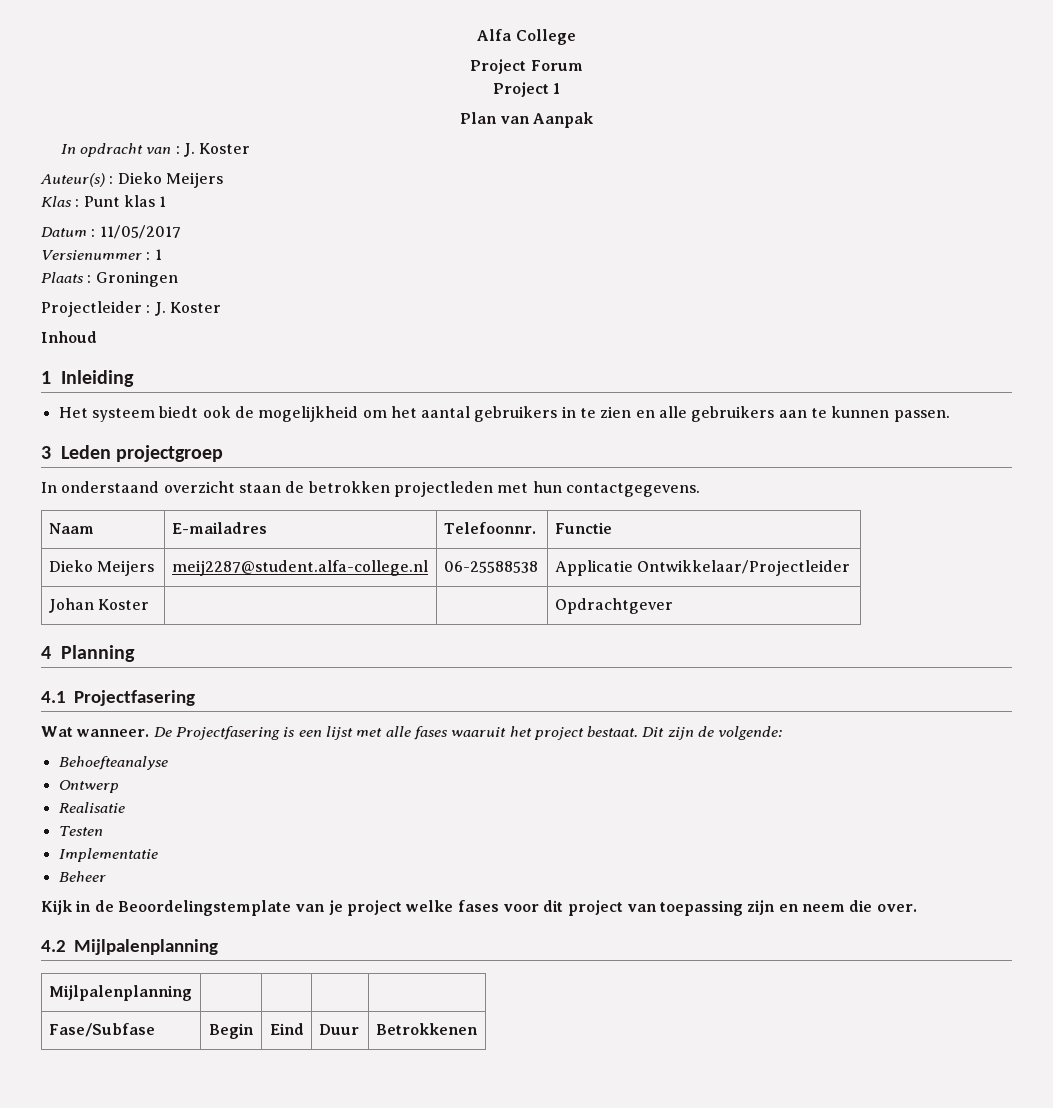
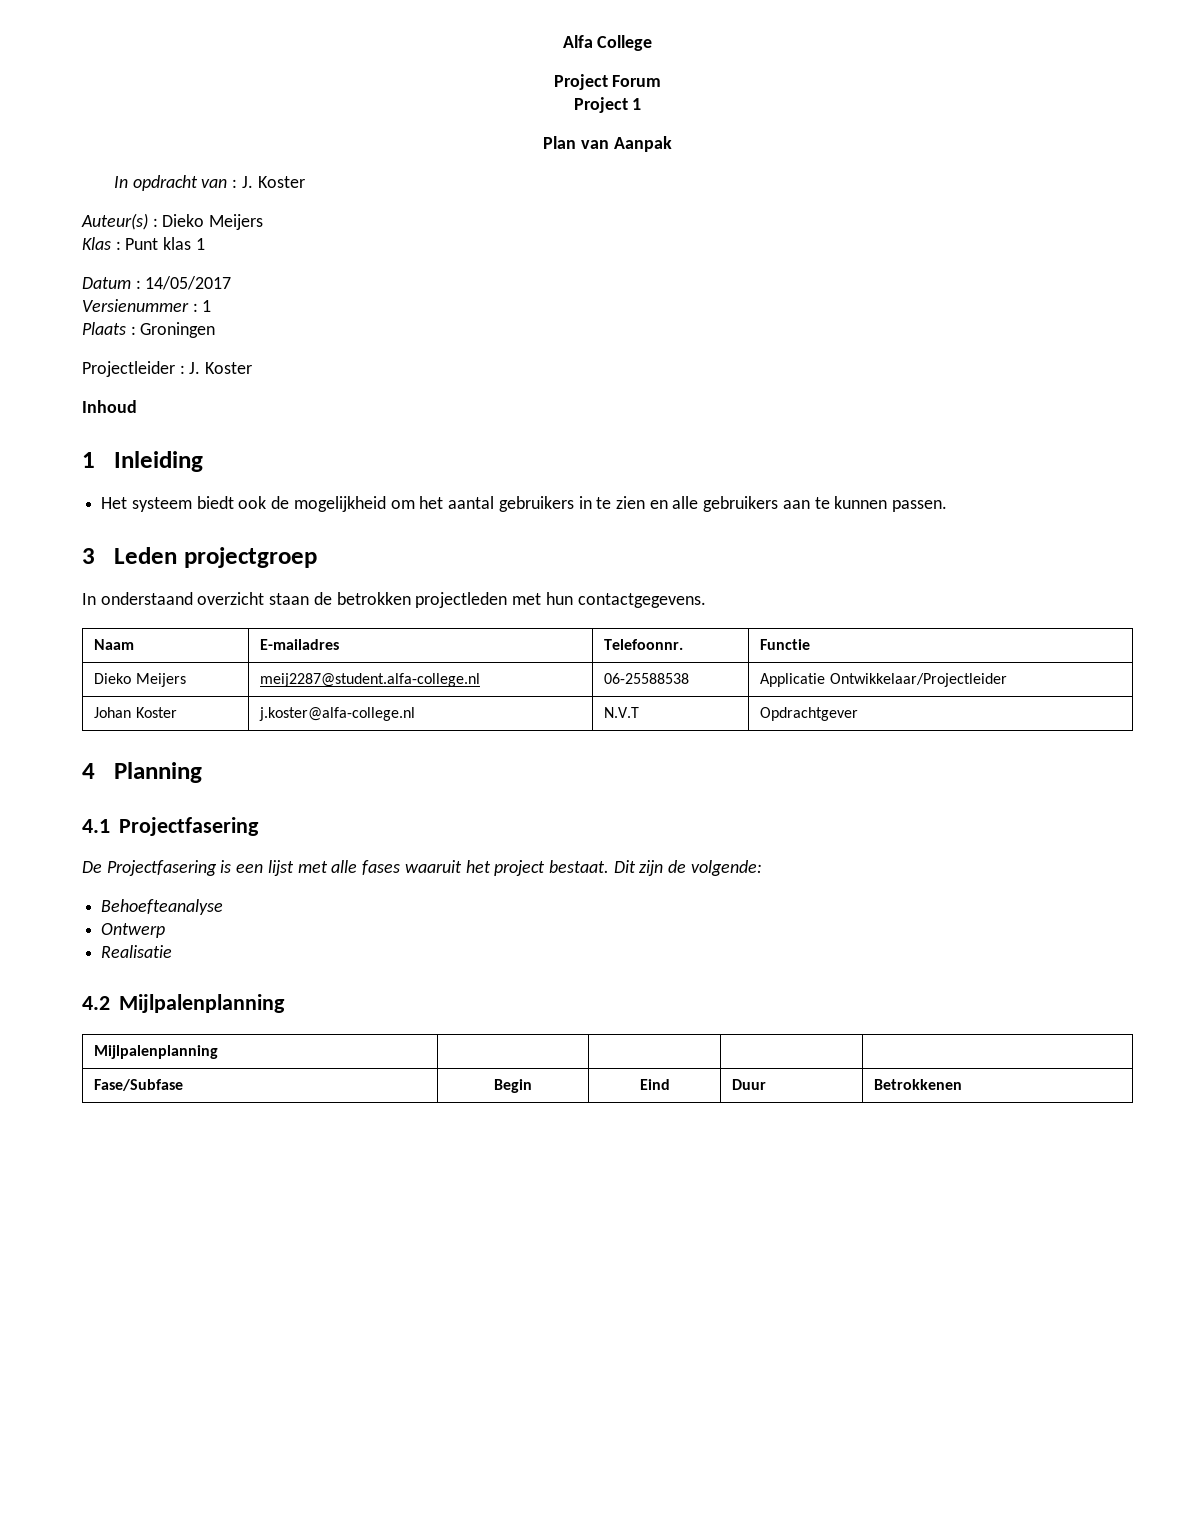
[99,225,181,239] 11/05/2017 -> [145,276,232,290] 14/05/2017
(150, 604) | -> [259,707,416,721] [604,707,640,718] j.koster@alfa-college.nl | N.V.T
[41,726,150,737] Wat wanneer. -> (259, 826) none
[58,826,103,836] [58,848,158,862] [58,871,106,882] [41,900,917,916] // Testen // Implementatie // Beheer // Kijk in de Beoordelingstemplate van je project welke fases voor dit project van toepassing zijn en neem die over. -> (173, 951) none

